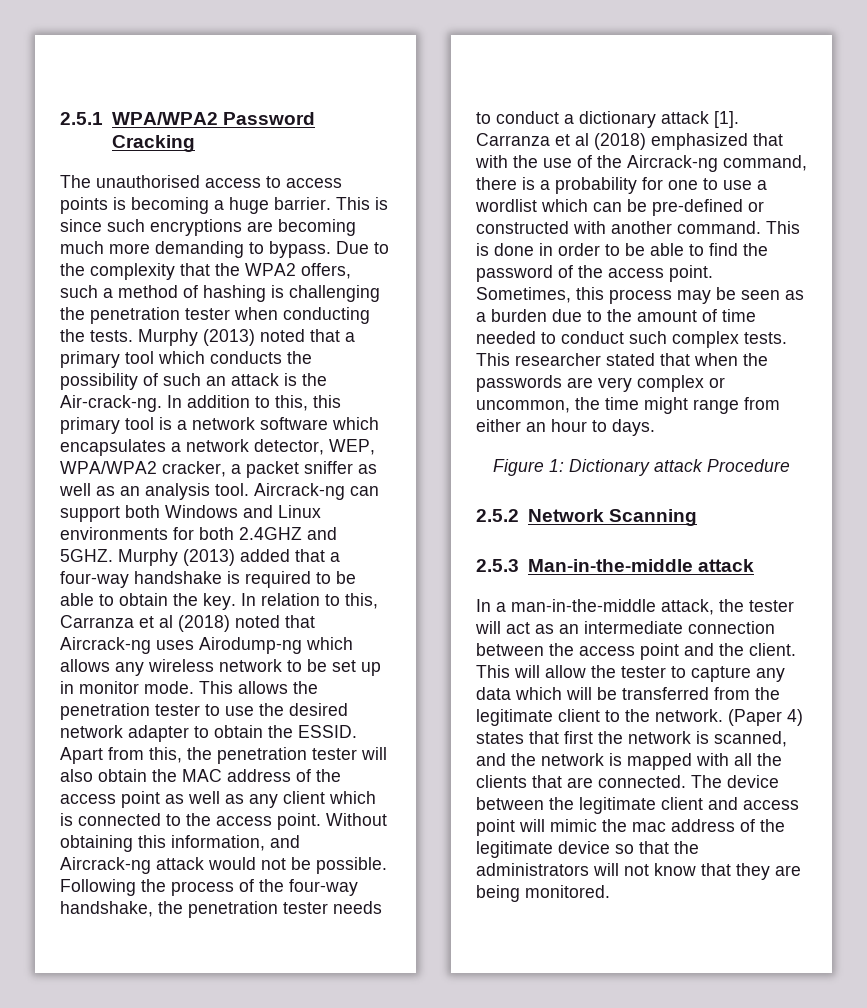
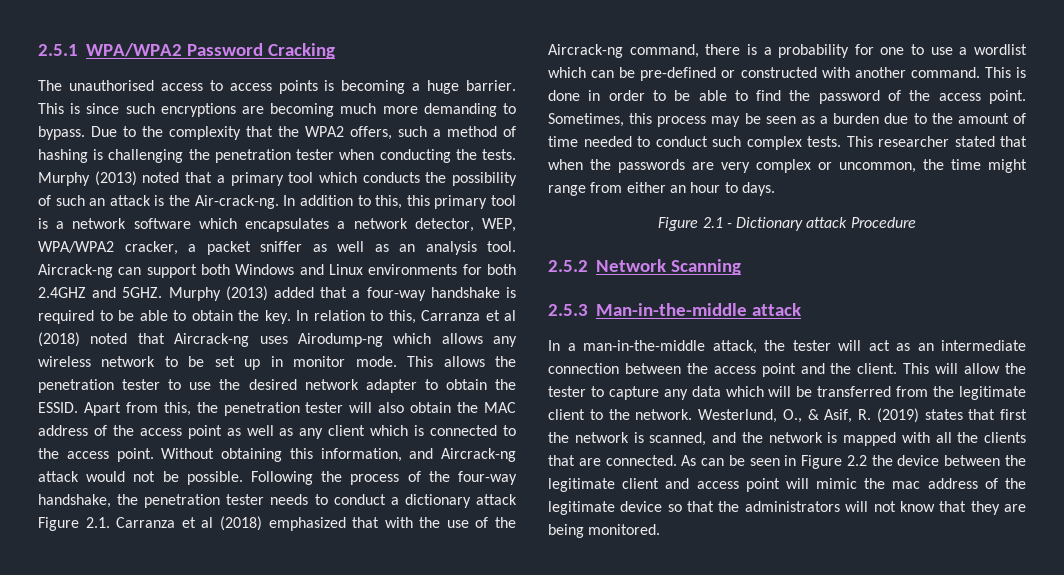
[714,111,739,128] [1]. -> [38,517,110,531] Figure 2.1.
[549,459,564,472] 1: -> [702,217,732,228] 2.1 -
[728,709,803,726] (Paper 4) -> [698,408,919,423] Westerlund, O., & Asif, R. (2019)
[691,775,722,788] The -> [681,455,893,469] As can be seen in Figure 2.2 the

